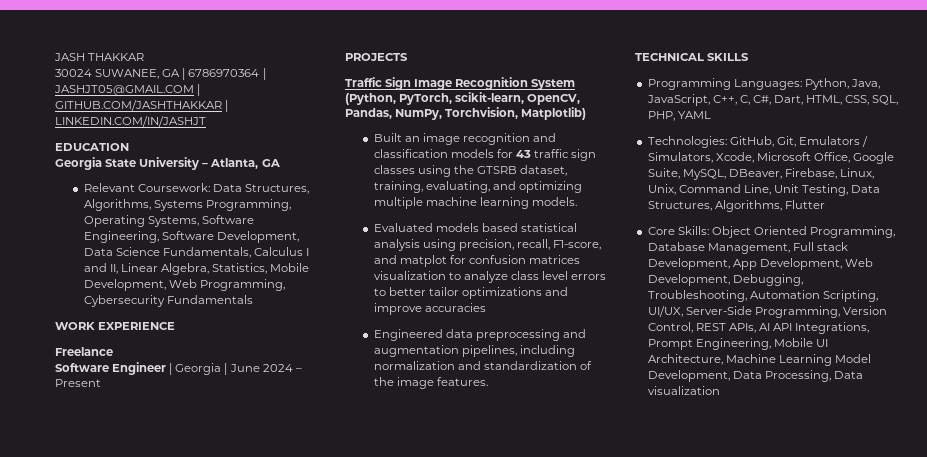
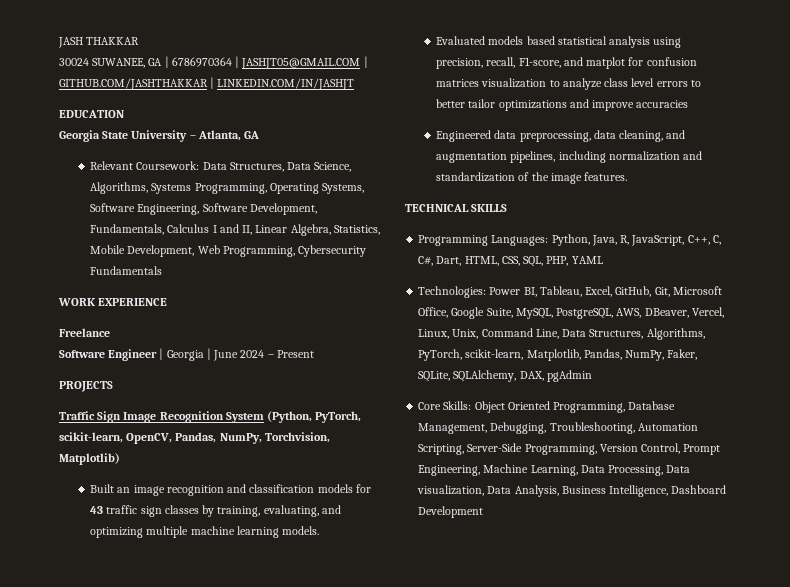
(309, 189) none -> [287,162,352,172] Data Science,
[83,247,160,256] Data Science -> (317, 209) none
[417,165,568,177] using the GTSRB dataset, -> [202,505,215,517] by
[475,329,560,341] preprocessing -> [519,130,664,142] preprocessing, data cleaning,
(880, 84) none -> [620,235,630,245] R,
[729,136,869,147] [647,152,754,163] GitHub, Git, Emulators / Simulators, Xcode, -> [489,286,670,297] Power BI, Tableau, Excel, GitHub, Git,
[728,168,837,179] DBeaver, Firebase, -> [556,307,724,319] PostgreSQL, AWS, DBeaver, Vercel,
[773,184,881,196] [647,200,825,212] Unit Testing, Data Structures, Algorithms, Flutter -> [562,328,705,340] [418,349,698,361] [418,370,592,382] Data Structures, Algorithms, PyTorch, scikit-learn, Matplotlib, Pandas, NumPy, Faker, SQLite, SQLAlchemy, DAX, pgAdmin
[792,242,848,251] [647,258,873,270] [647,274,730,286] Full stack Development, App Development, Web Development, -> (488, 428) none
[647,306,683,317] UI/UX, -> (465, 449) none
[695,322,870,334] [647,338,828,350] [647,354,871,366] [647,370,863,382] [647,386,720,395] REST APIs, AI API Integrations, Prompt Engineering, Mobile UI Architecture, Machine Learning Model Development, Data Processing, Data visualization -> [683,444,721,455] [418,464,691,476] [417,485,727,497] [418,506,484,518] Prompt Engineering, Machine Learning, Data Processing, Data visualization, Data Analysis, Business Intelligence, Dashboard Development

